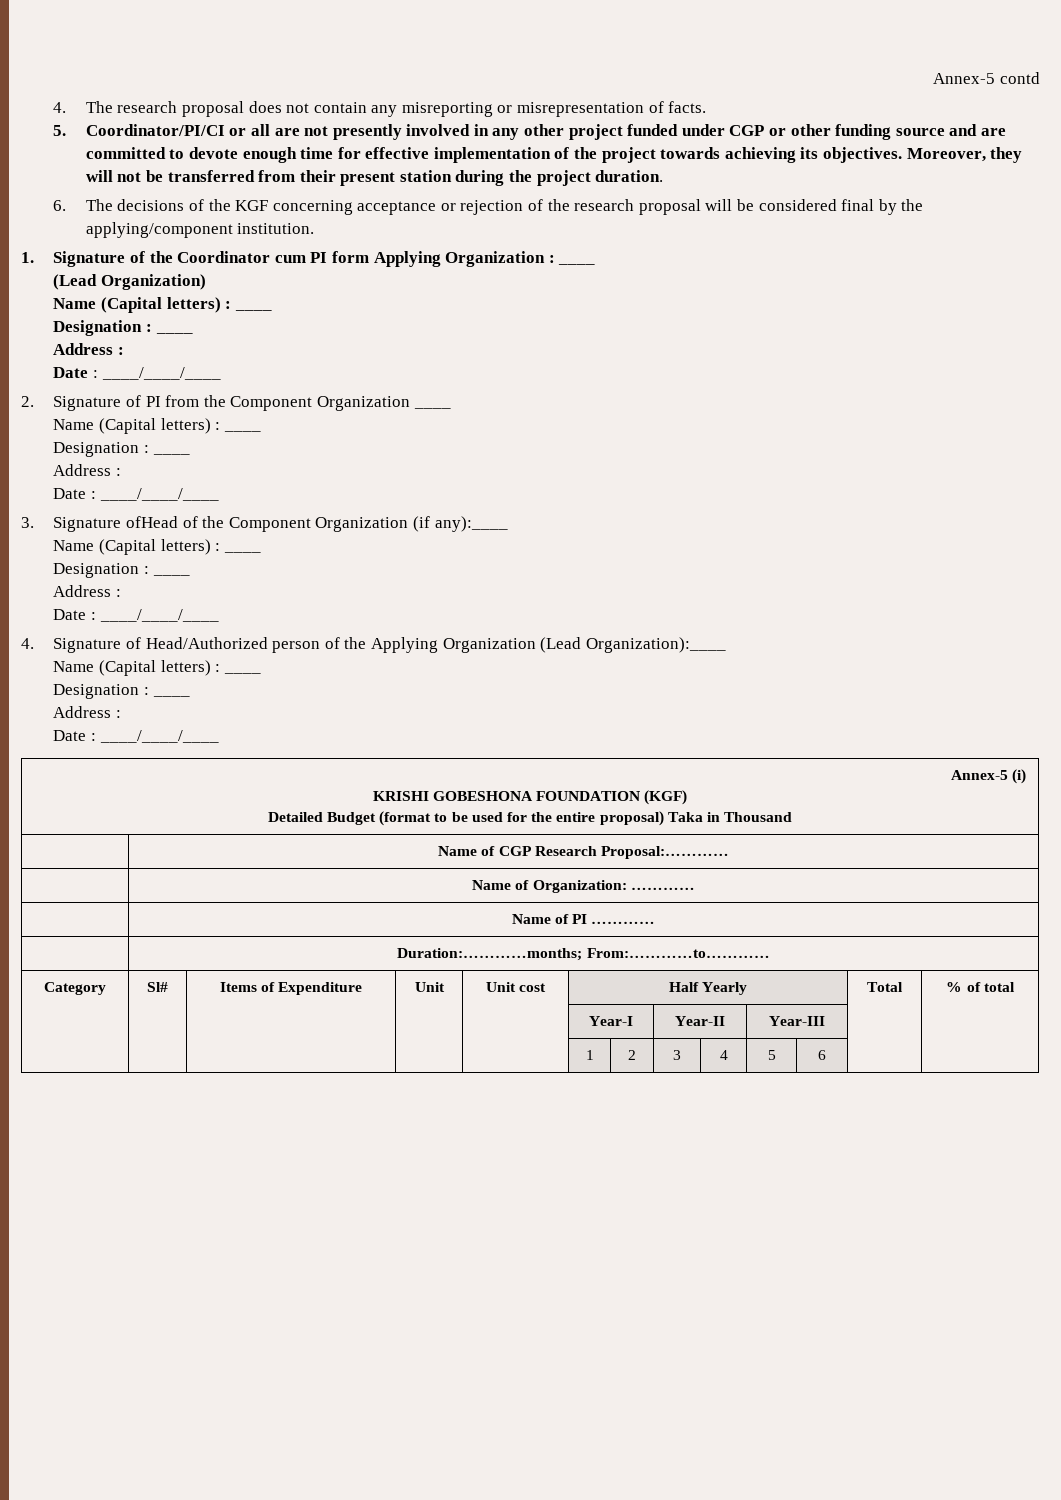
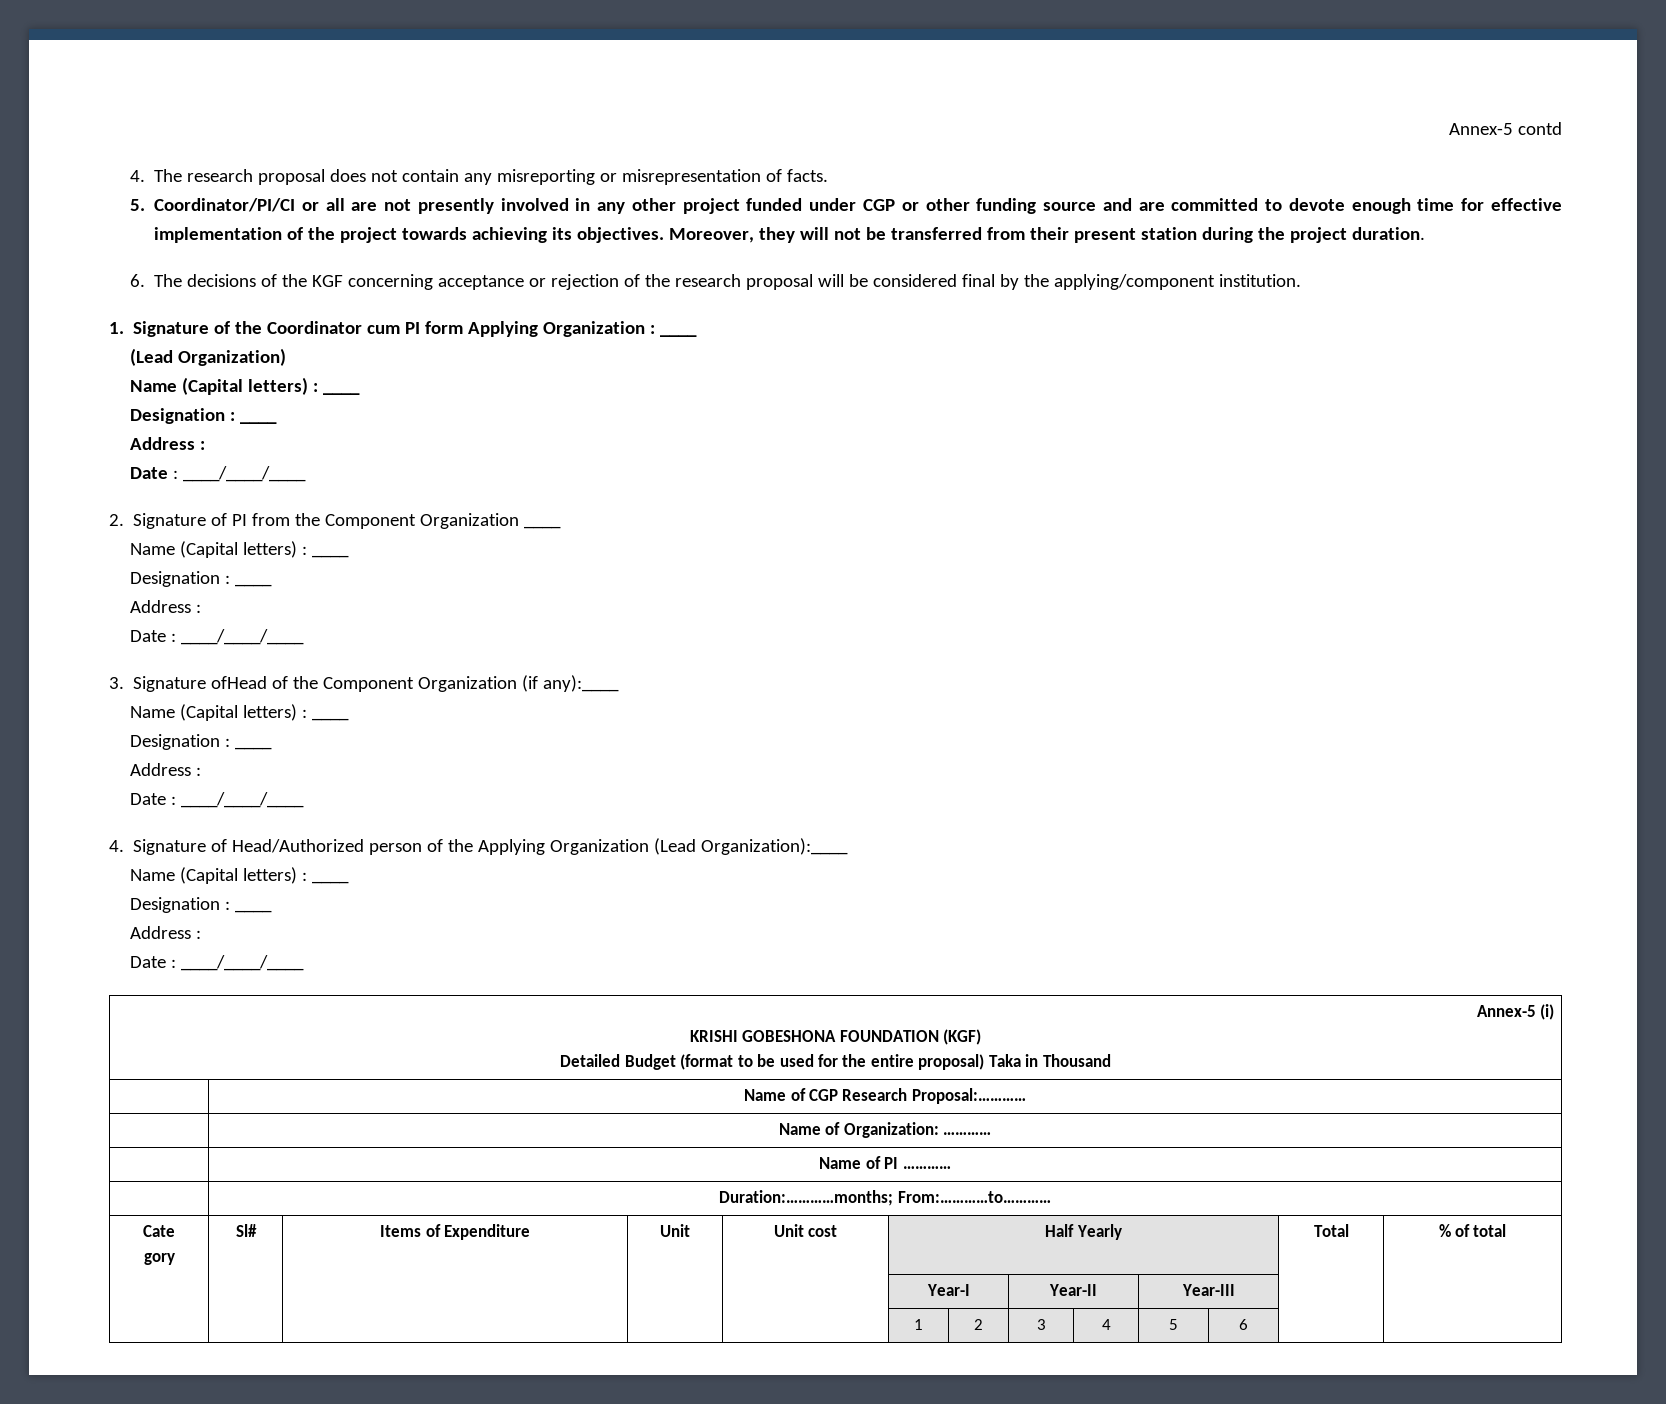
[44,982,106,995] Category -> [143,1225,175,1237] [143,1253,175,1265] Cate // gory

